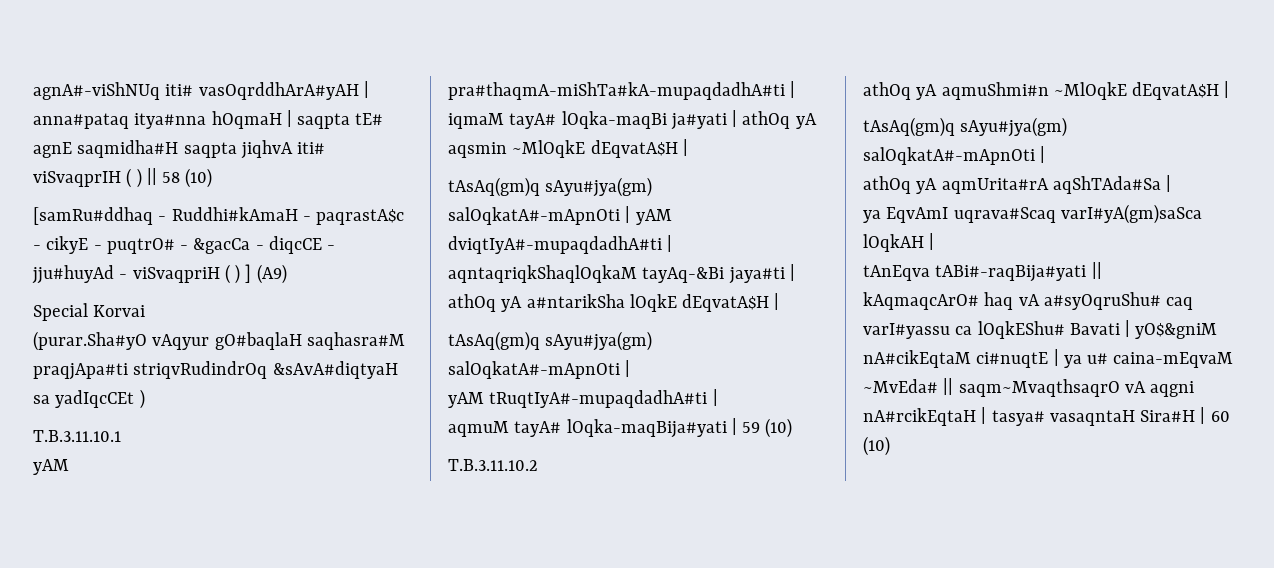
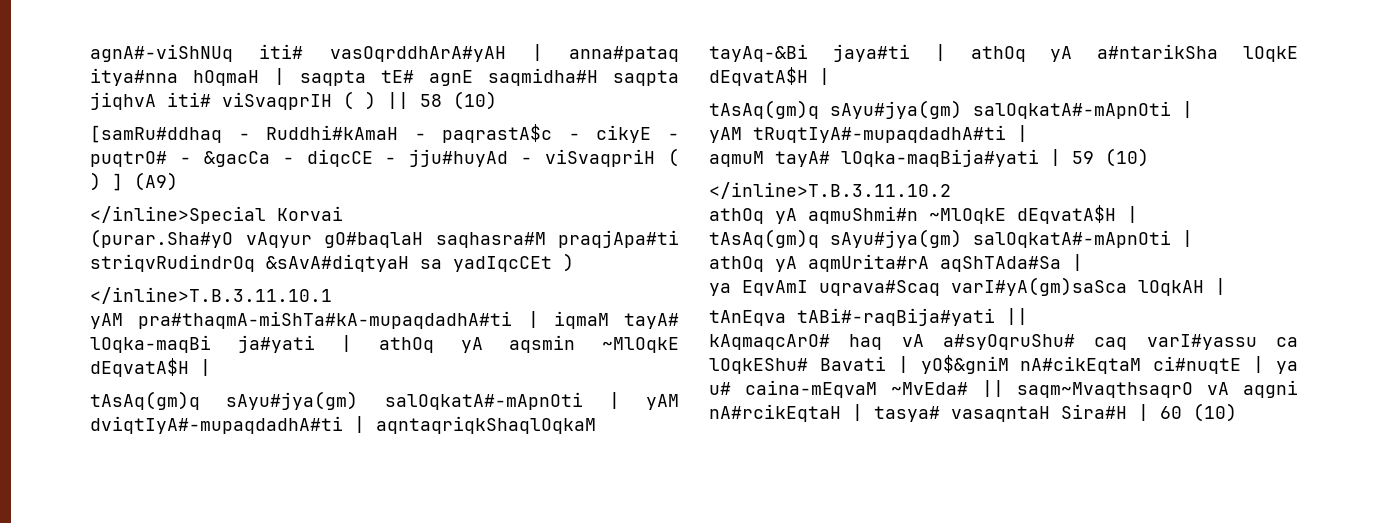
[33,303,88,321] Special -> [90,206,266,224] </inline>Special
[33,430,121,442] T.B.3.11.10.1 -> [90,287,332,304] </inline>T.B.3.11.10.1
[448,459,538,471] T.B.3.11.10.2 -> [709,182,951,199] </inline>T.B.3.11.10.2

